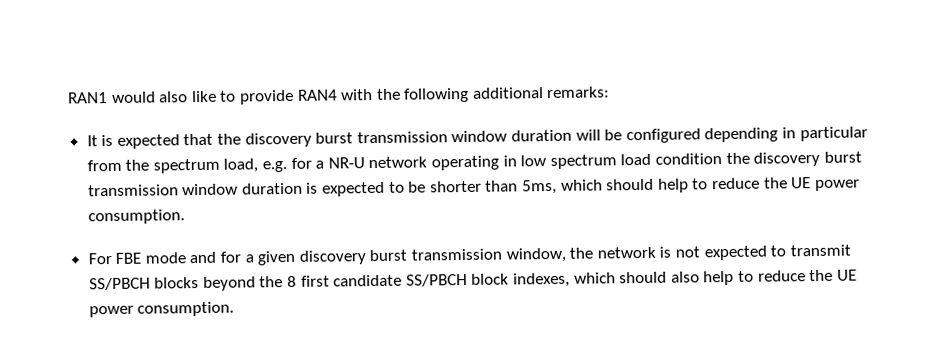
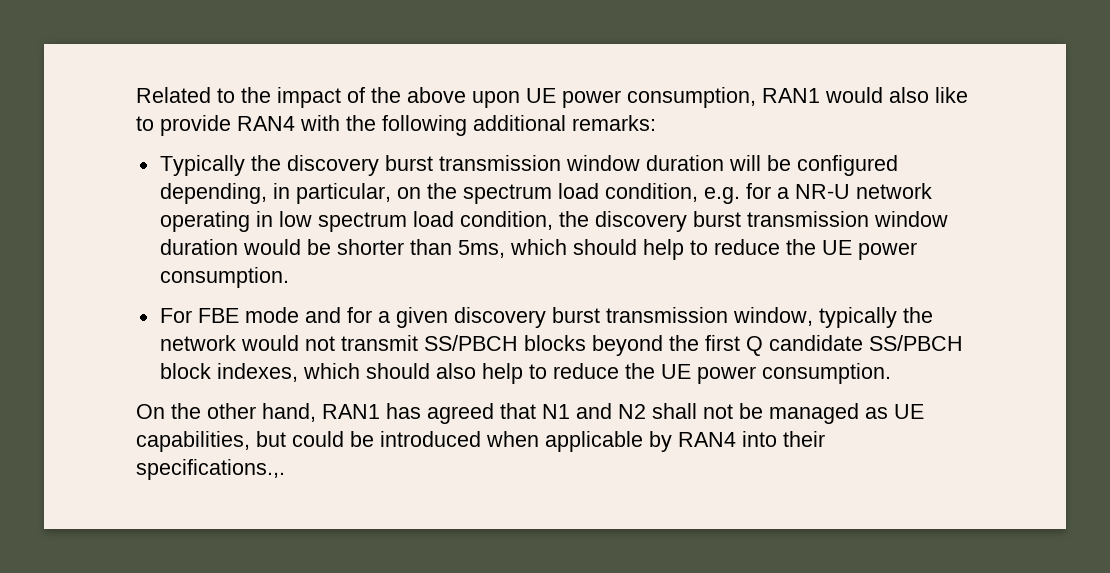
(68, 98) none -> [136,87,756,108] Related to the impact of the above upon UE power consumption,
[86,133,214,149] It is expected that -> [159,155,245,176] Typically
[704,126,868,143] [86,158,259,174] depending in particular from the spectrum load, -> [159,183,698,204] depending, in particular, on the spectrum load condition,
[654,151,862,167] [87,181,405,197] condition the discovery burst transmission window duration is expected to -> [459,211,948,232] [159,239,301,255] condition, the discovery burst transmission window duration would
(566, 255) none -> [818,307,897,328] typically
[659,245,787,261] is not expected to -> [240,335,335,351] would not
[287,275,330,288] 8 first -> [704,335,763,356] first Q
(235, 309) none -> [136,403,924,424] [136,431,825,452] [136,459,285,480] // On the other hand, RAN1 has agreed that N1 and N2 shall not be managed as UE capabilities, but could be introduced when applicable by RAN4 into their specifications.,.

